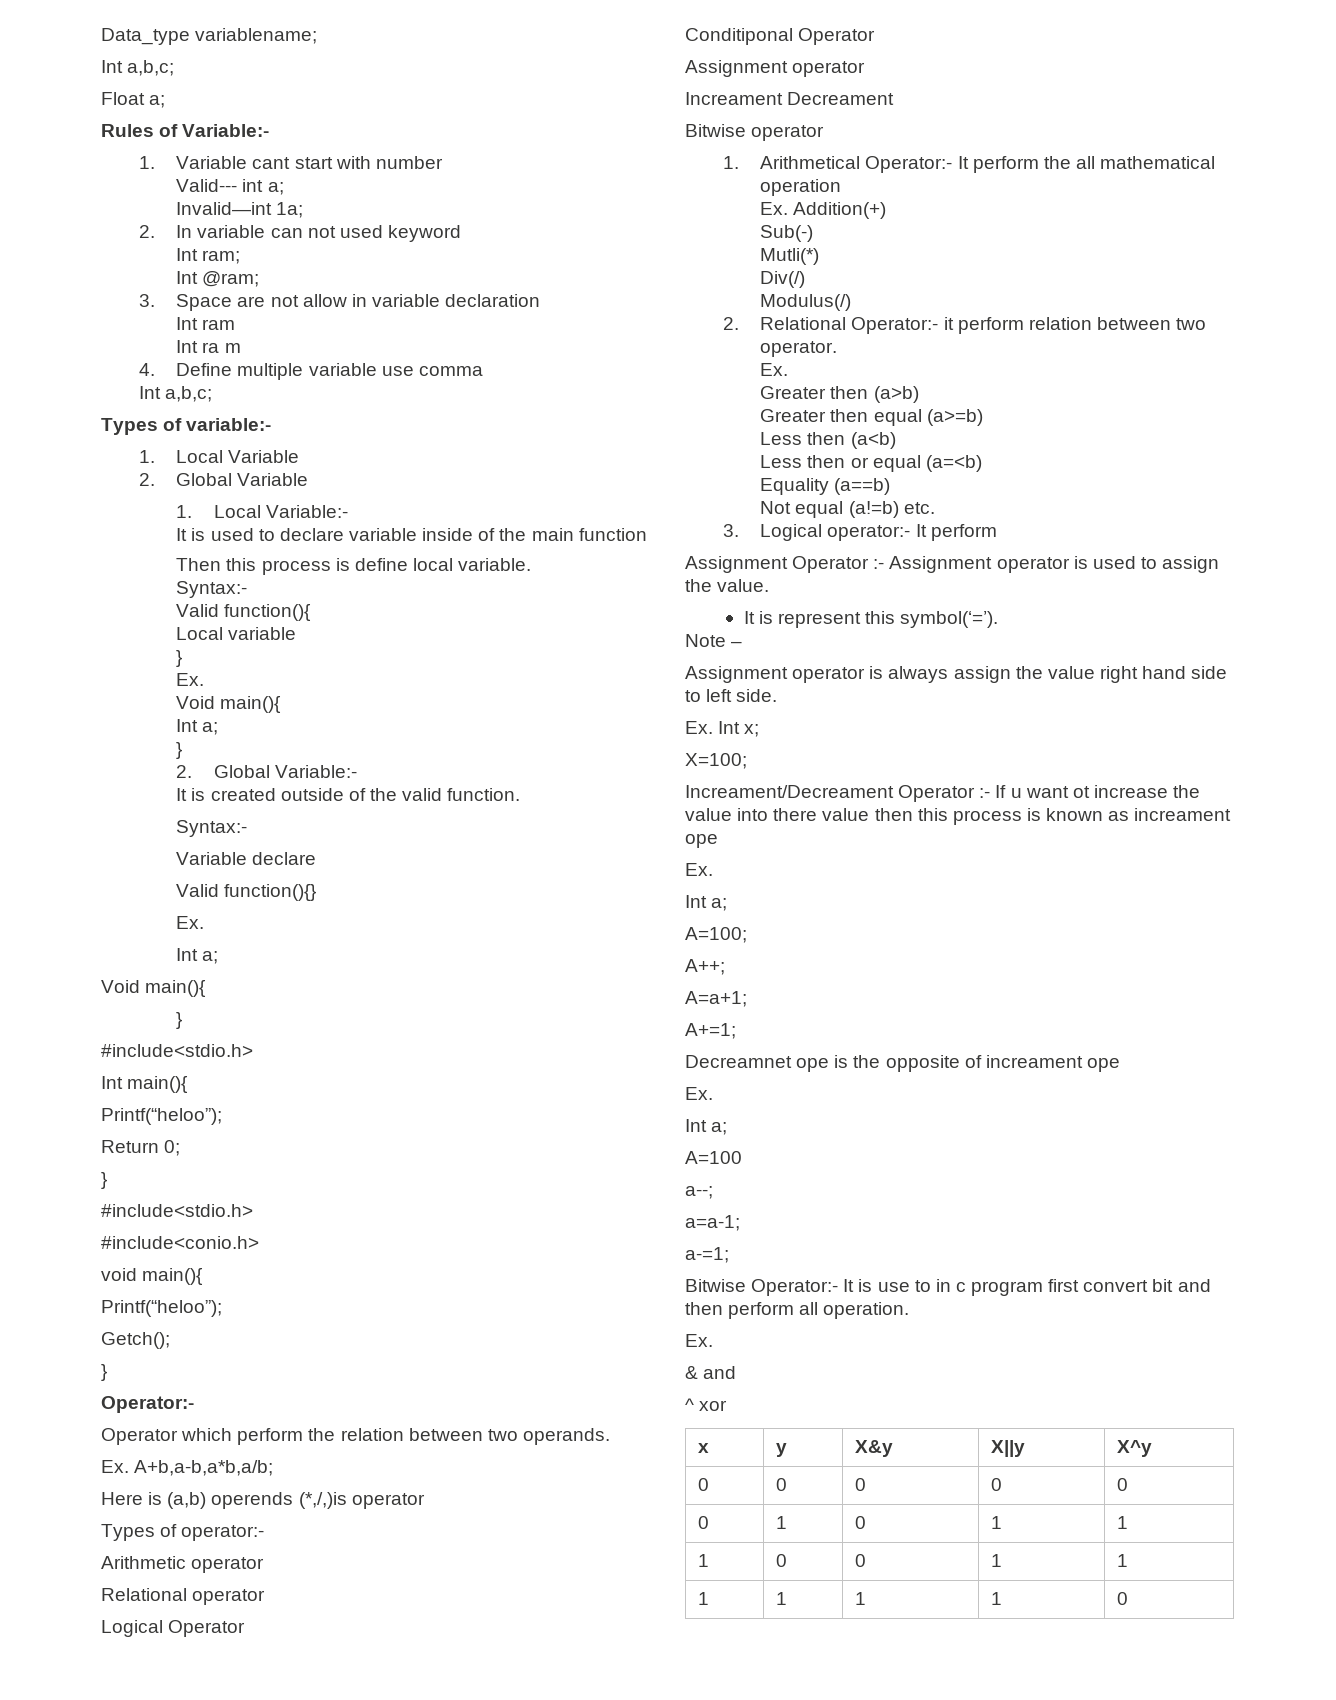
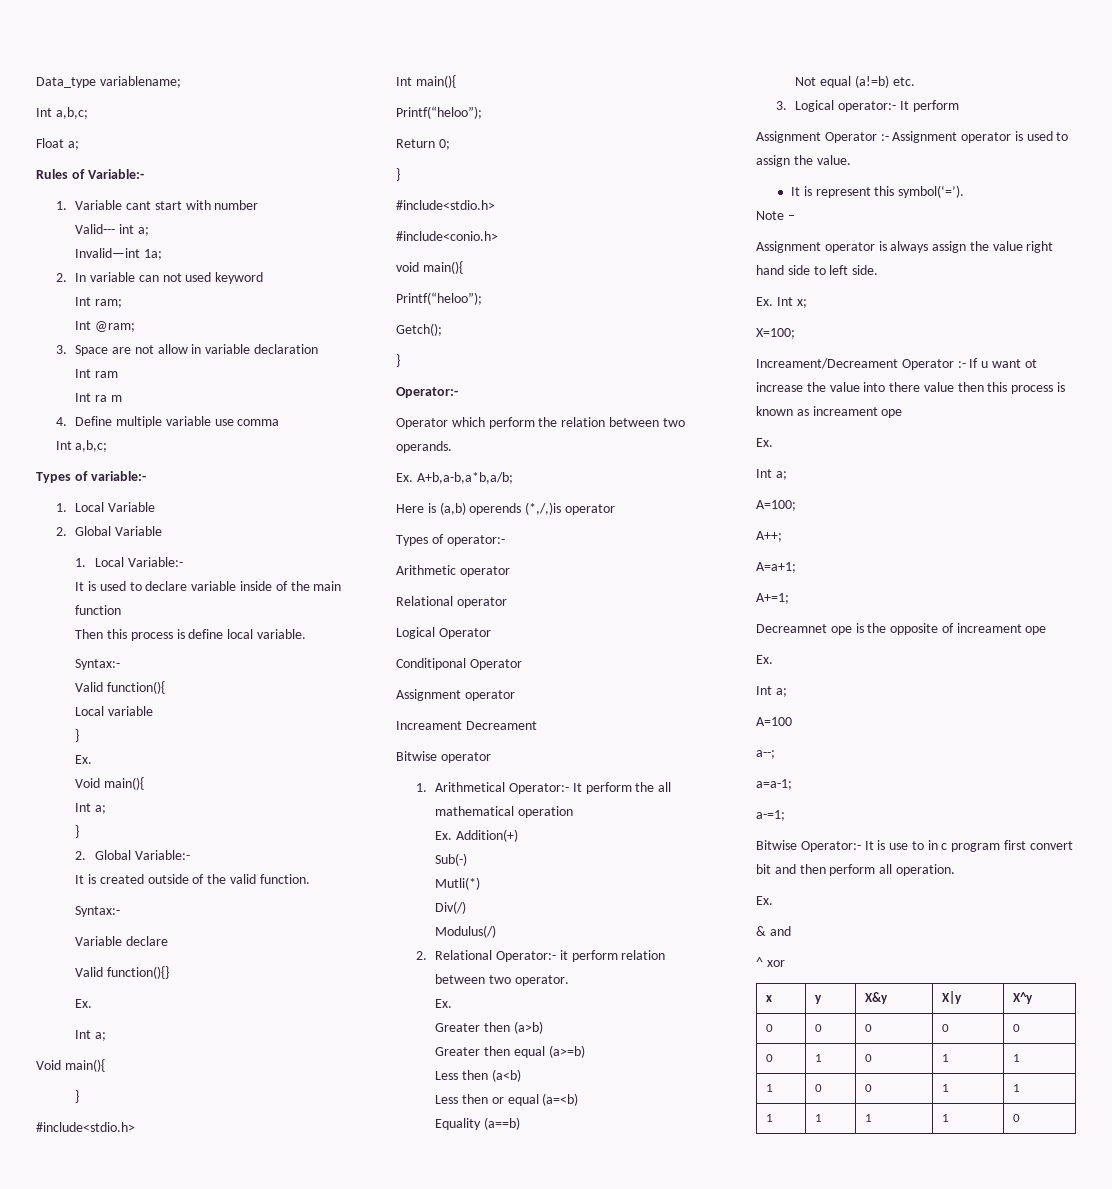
[990,1440,1025,1457] X||y -> [942,991,963,1004] X|y

